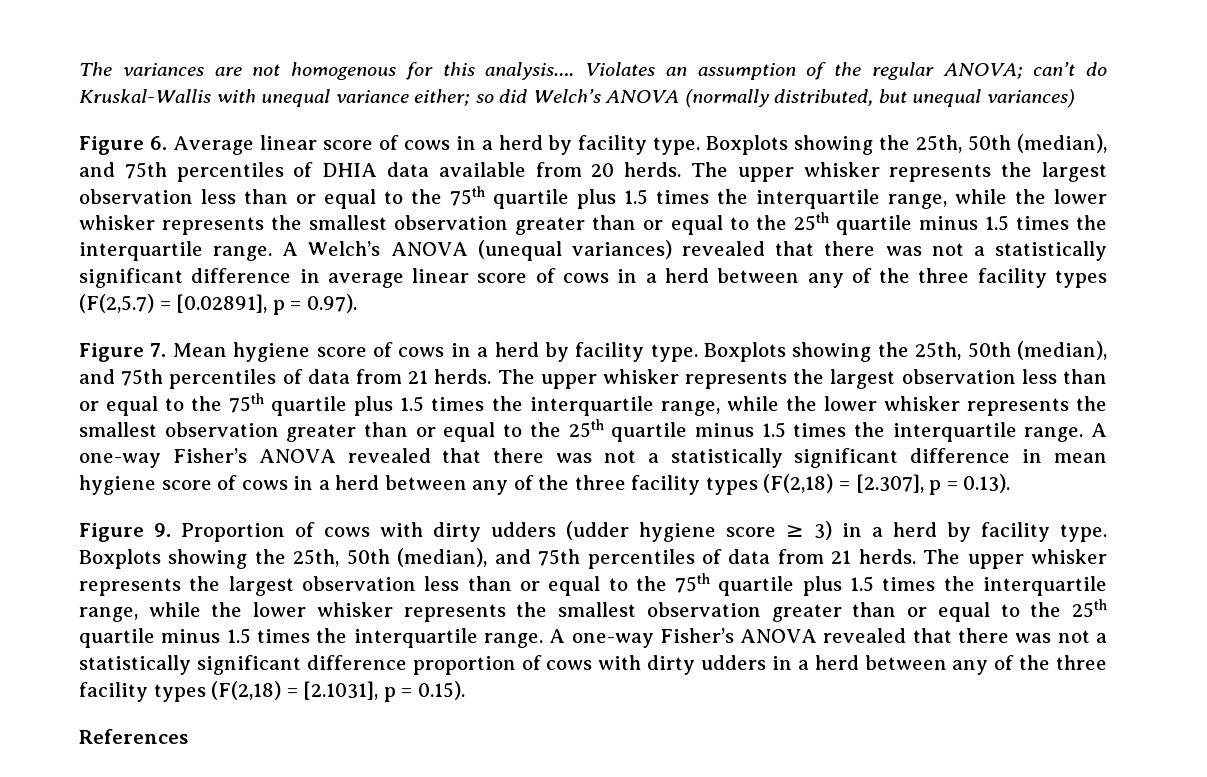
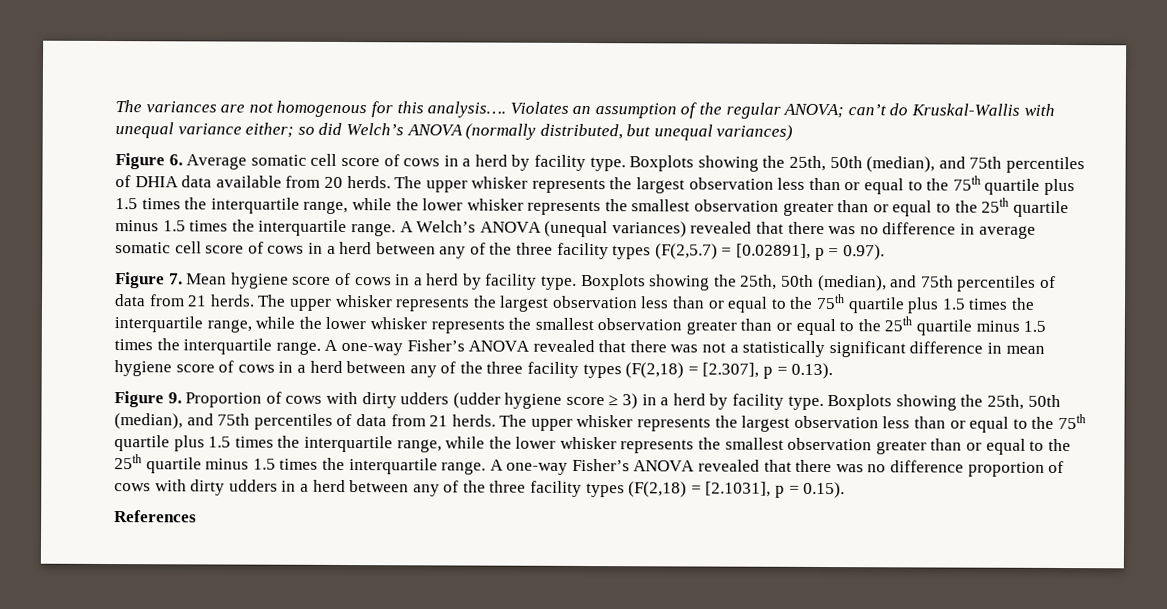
[259,135,317,150] linear -> [250,153,338,166] somatic cell
[931,241,1107,261] [79,268,183,288] not a statistically significant -> [859,226,879,235] no
[412,268,470,283] linear -> [115,241,202,254] somatic cell
[1057,630,1107,643] [79,655,301,675] not a statistically significant -> [867,464,887,473] no

